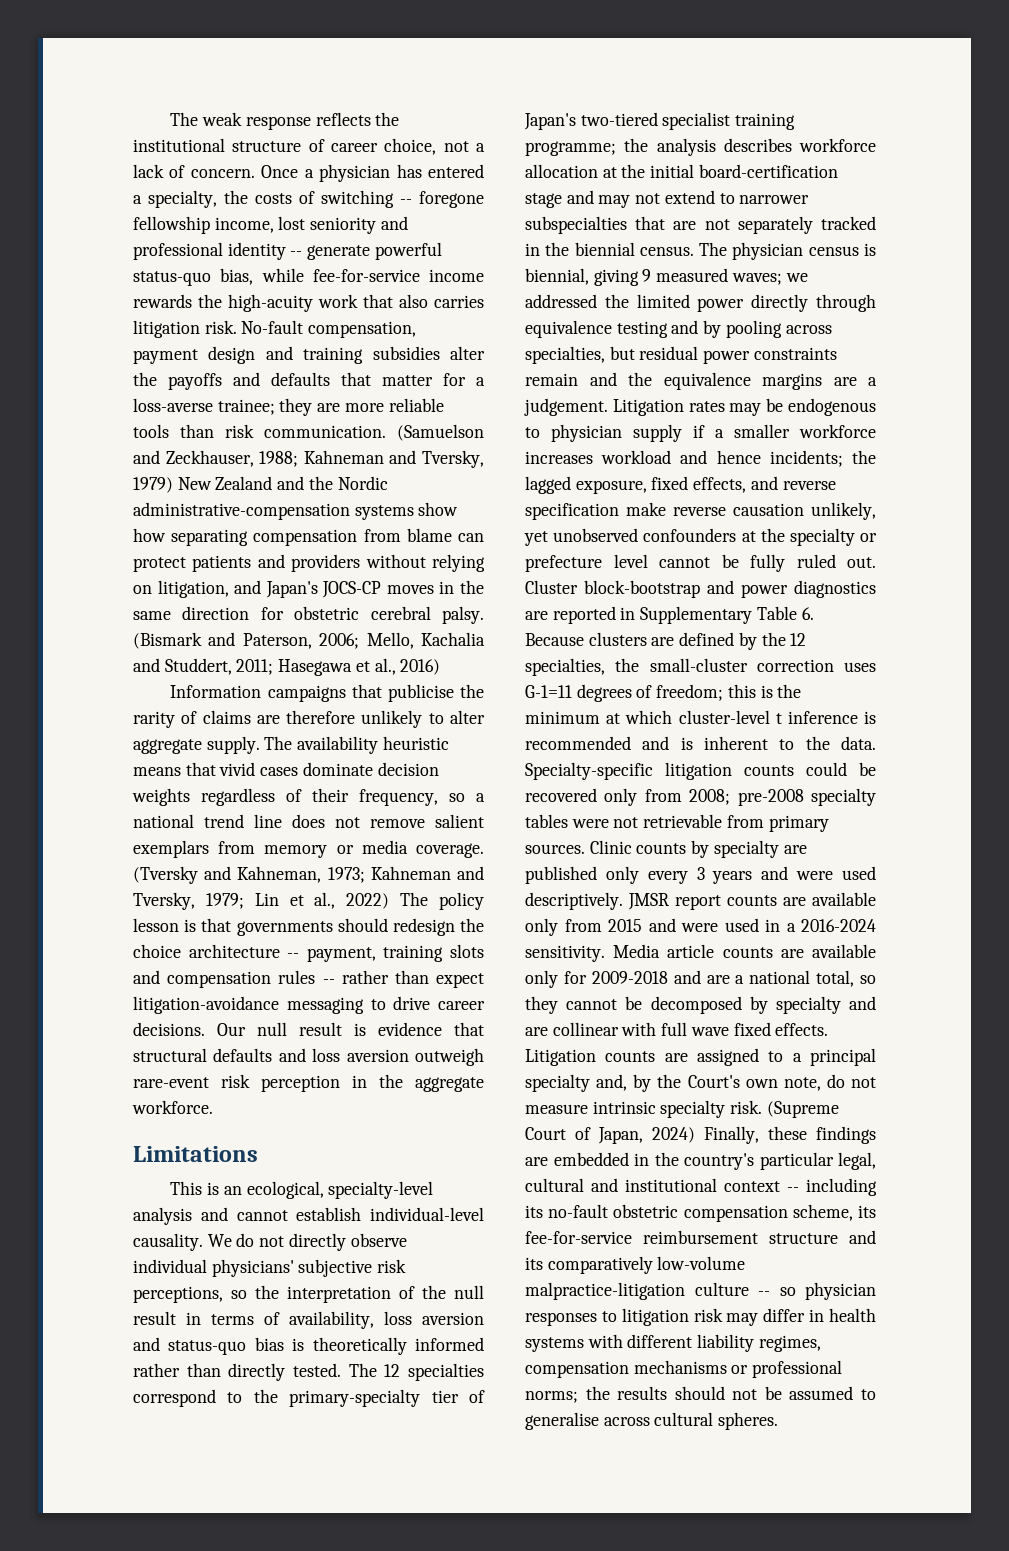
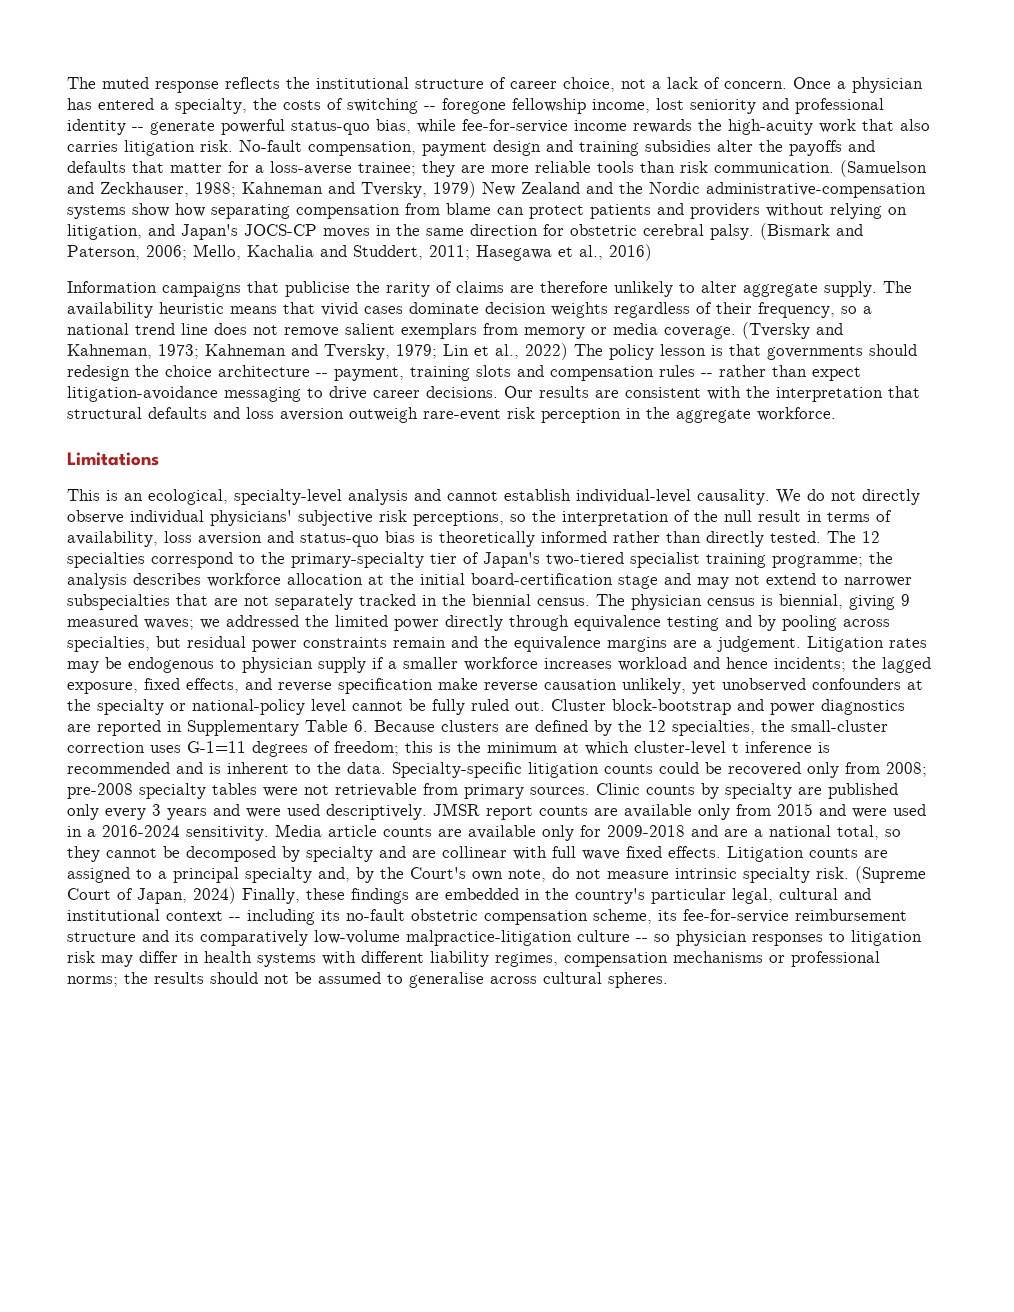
[170,112,243,126] The weak -> [67,77,149,89] The muted
[257,1022,442,1036] null result is evidence -> [539,386,883,402] results are consistent with the interpretation
[525,555,602,572] prefecture -> [192,699,305,715] national-policy

